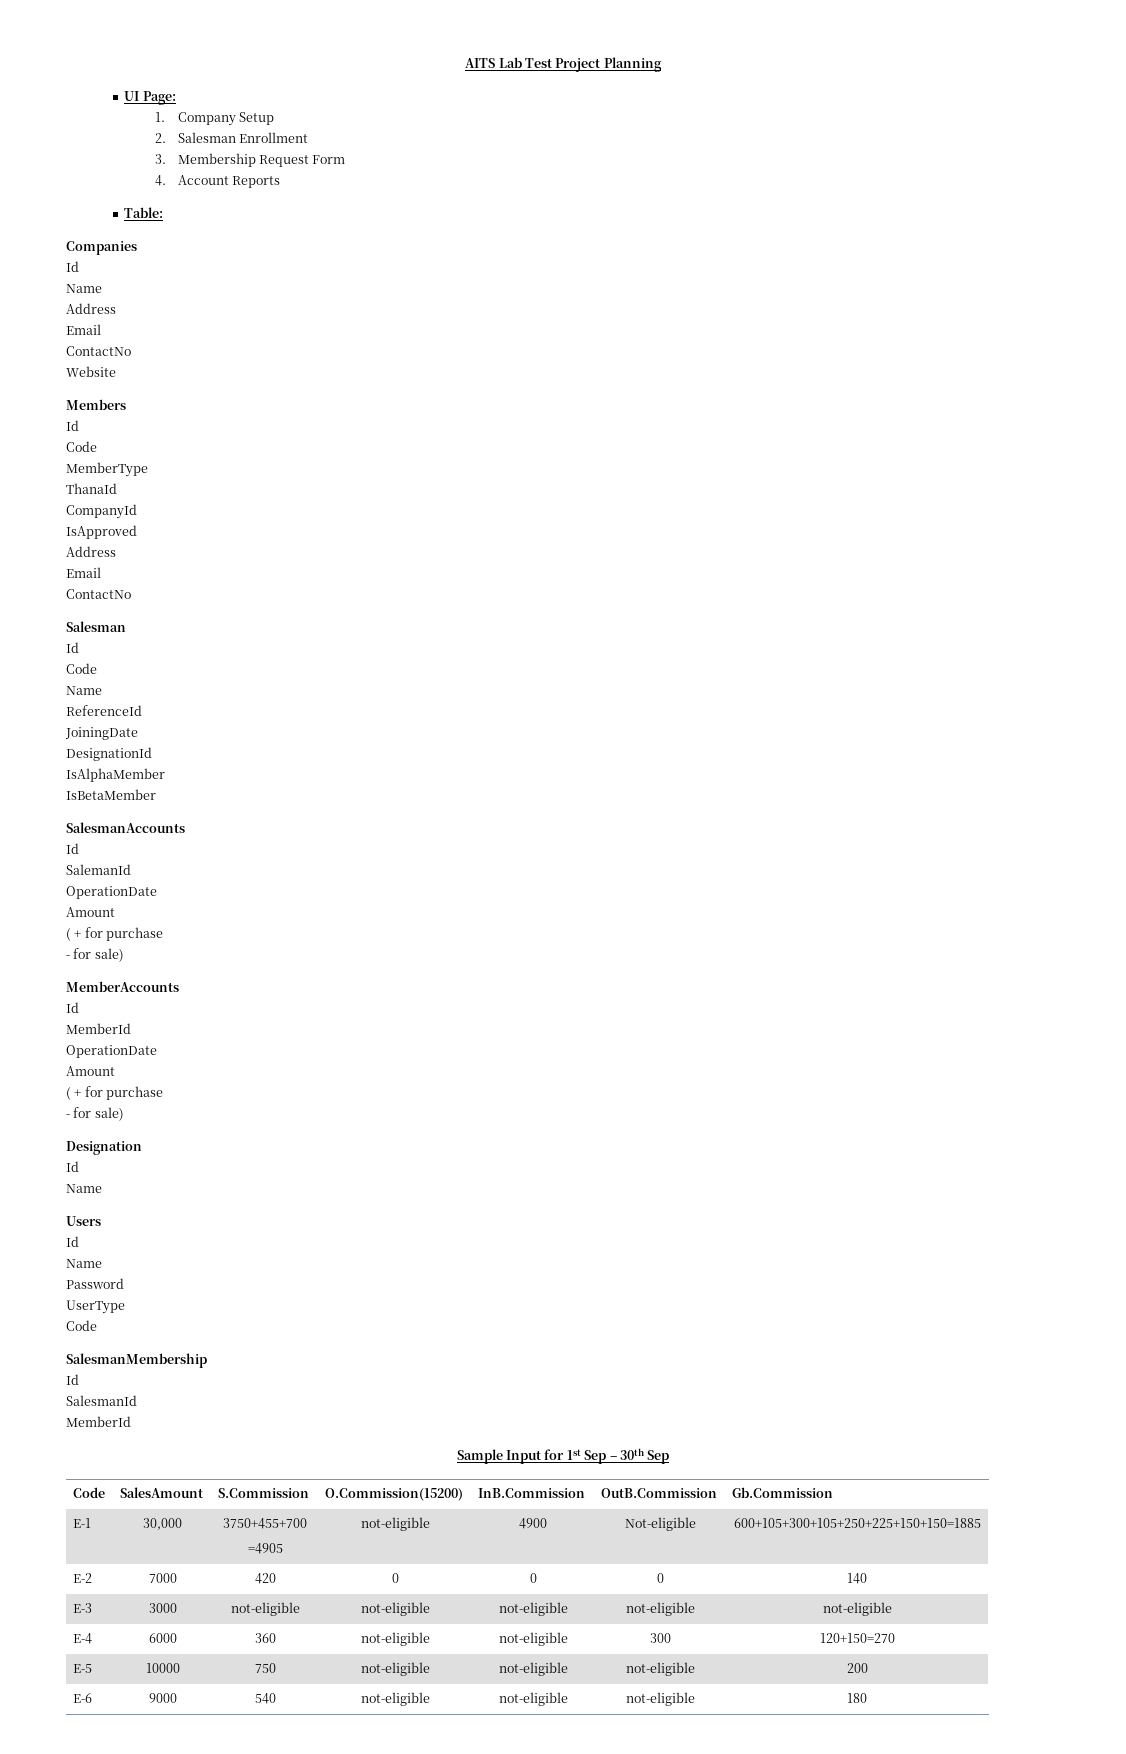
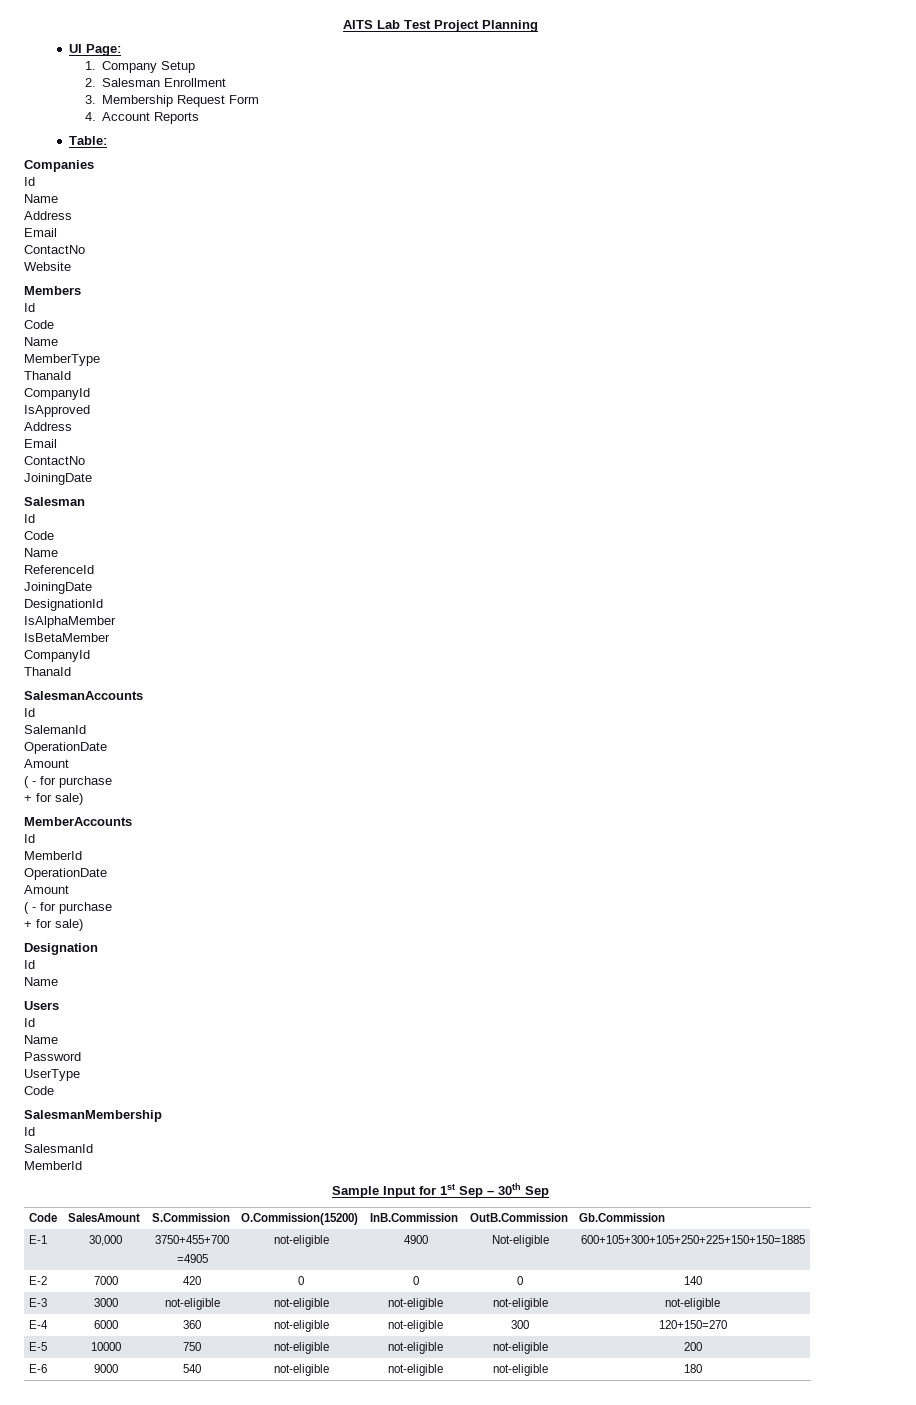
(97, 446) none -> [24,337,58,346] // Name
(131, 594) none -> [24,473,92,485] // JoiningDate
(156, 794) none -> [24,650,90,662] [24,667,71,676] // CompanyId // ThanaId
[74,927,164,941] [66,955,70,959] + for purchase // - -> [32,776,112,788] [24,795,32,802] - for purchase // +
[74,1086,164,1100] [66,1114,70,1118] + for purchase // - -> [32,902,112,914] [24,921,32,928] - for purchase // +

